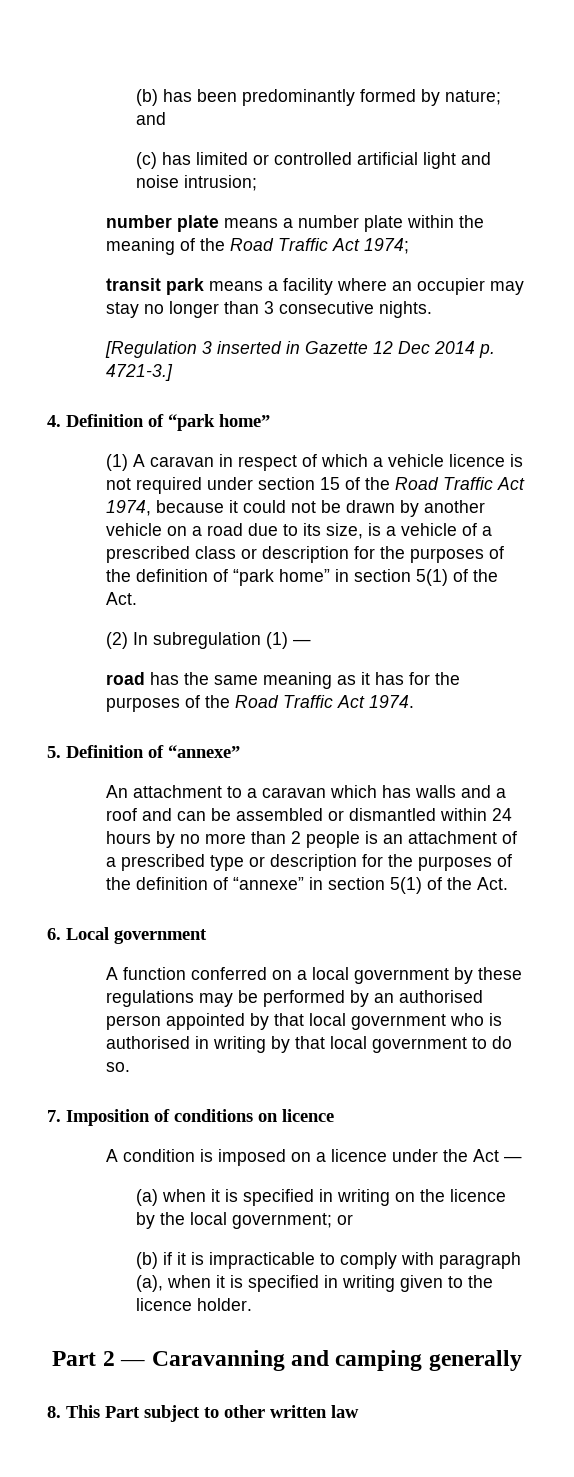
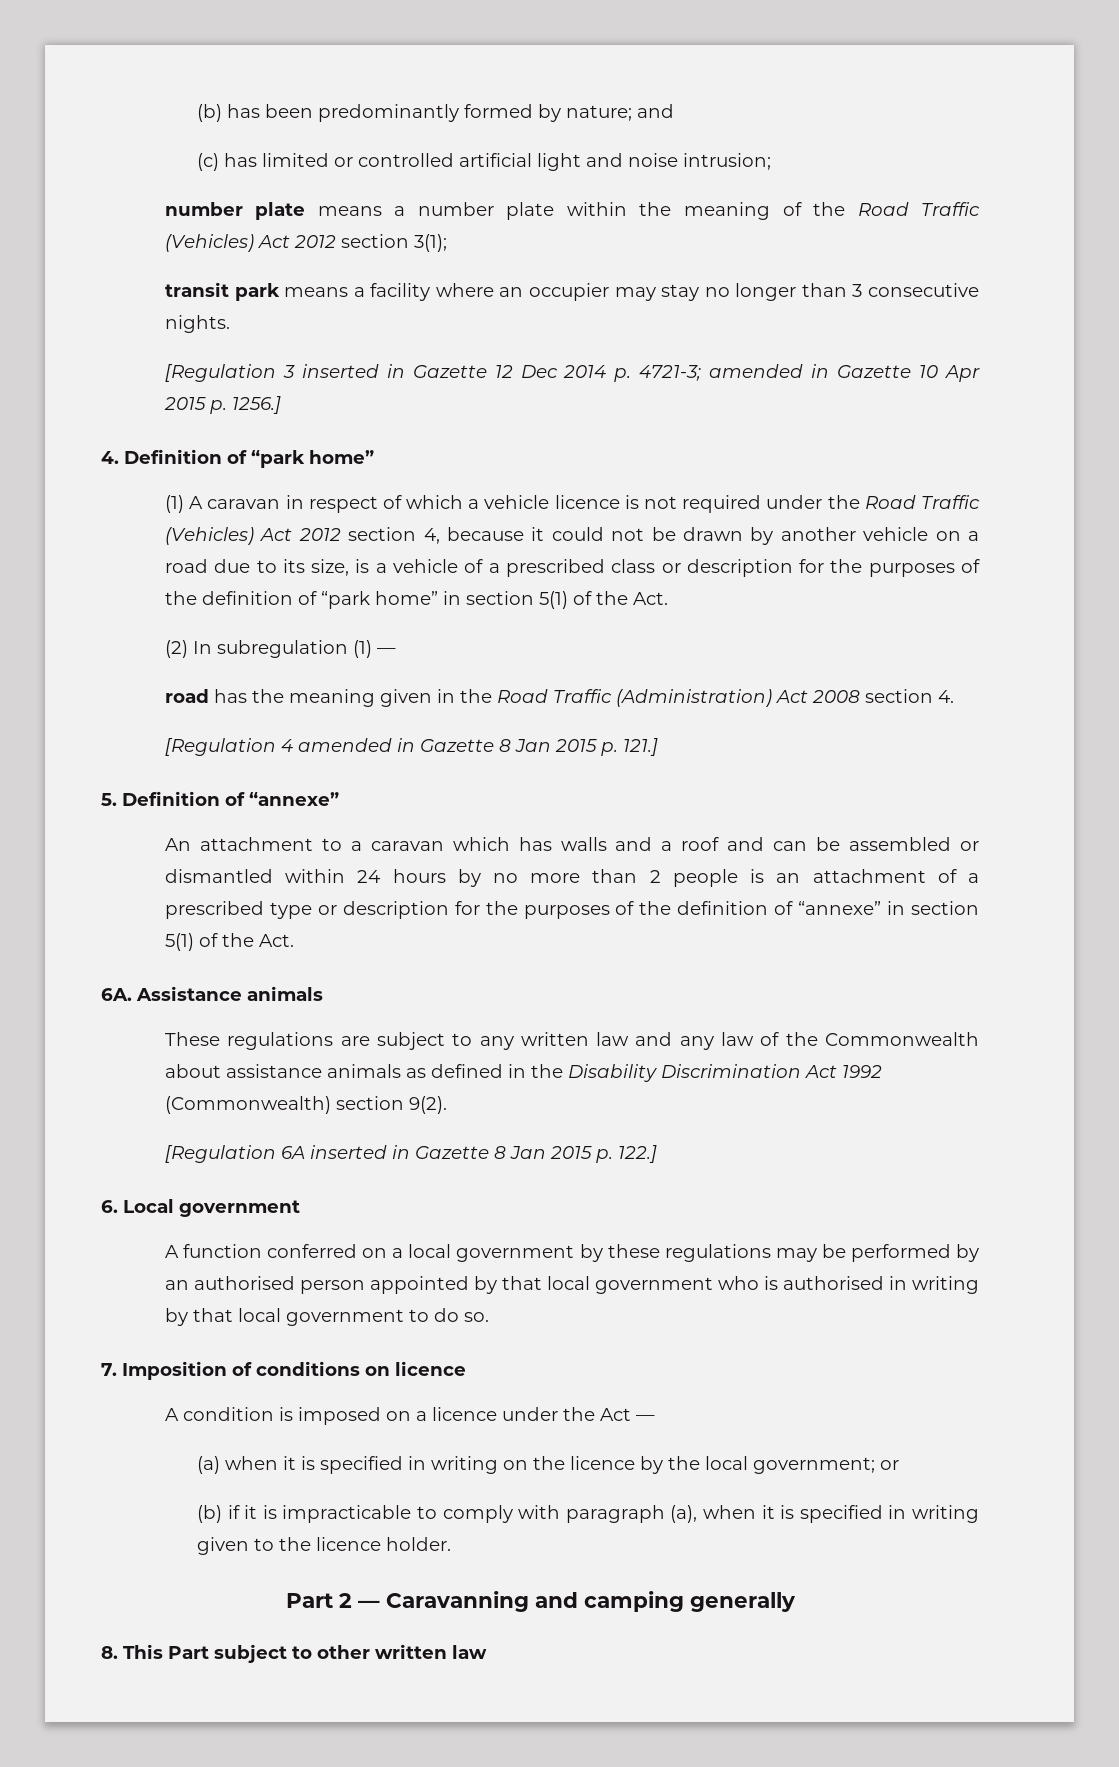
[332,238,410,254] Act 1974; -> [164,234,447,252] (Vehicles) Act 2012 section 3(1);
[106,364,174,381] 4721-3.] -> [639,364,981,382] [163,396,281,414] 4721-3; amended in Gazette 10 Apr 2015 p. 1256.]
[258,477,526,490] [106,500,152,516] section 15 of the Road Traffic Act 1974, -> [827,495,980,509] [164,527,440,545] the Road Traffic (Vehicles) Act 2012 section 4,
[214,672,461,689] [106,695,415,712] same meaning as it has for the purposes of the Road Traffic Act 1974. -> [288,689,954,707] [164,738,658,756] meaning given in the Road Traffic (Administration) Act 2008 section 4. // [Regulation 4 amended in Gazette 8 Jan 2015 p. 121.]
(509, 883) none -> [101,986,323,1001] [164,1032,979,1050] [164,1064,882,1082] [164,1096,447,1114] [164,1145,657,1163] // 6A. Assistance animals // These regulations are subject to any written law and any law of the Commonwealth about assistance animals as defined in the Disability Discrimination Act 1992 (Commonwealth) section 9(2). // [Regulation 6A inserted in Gazette 8 Jan 2015 p. 122.]

